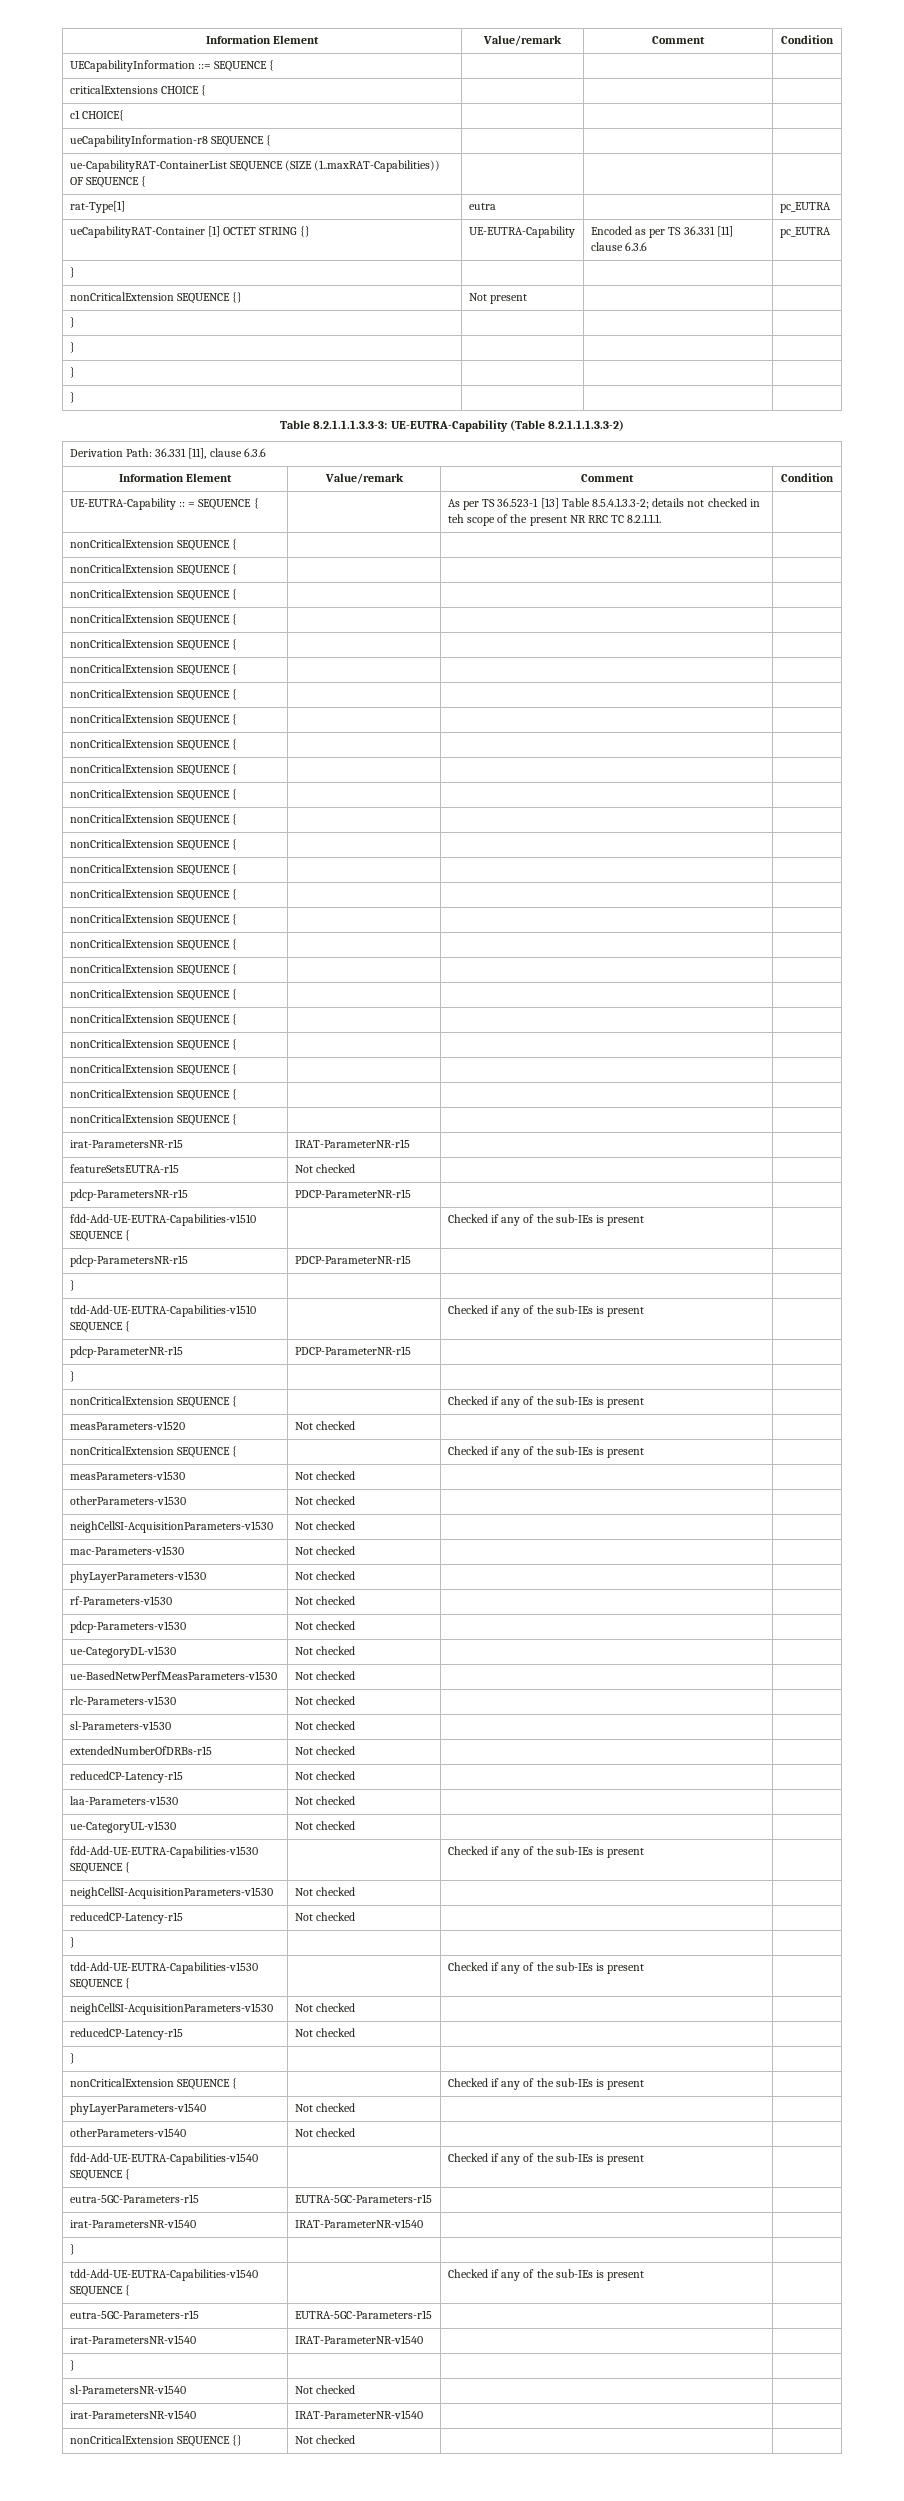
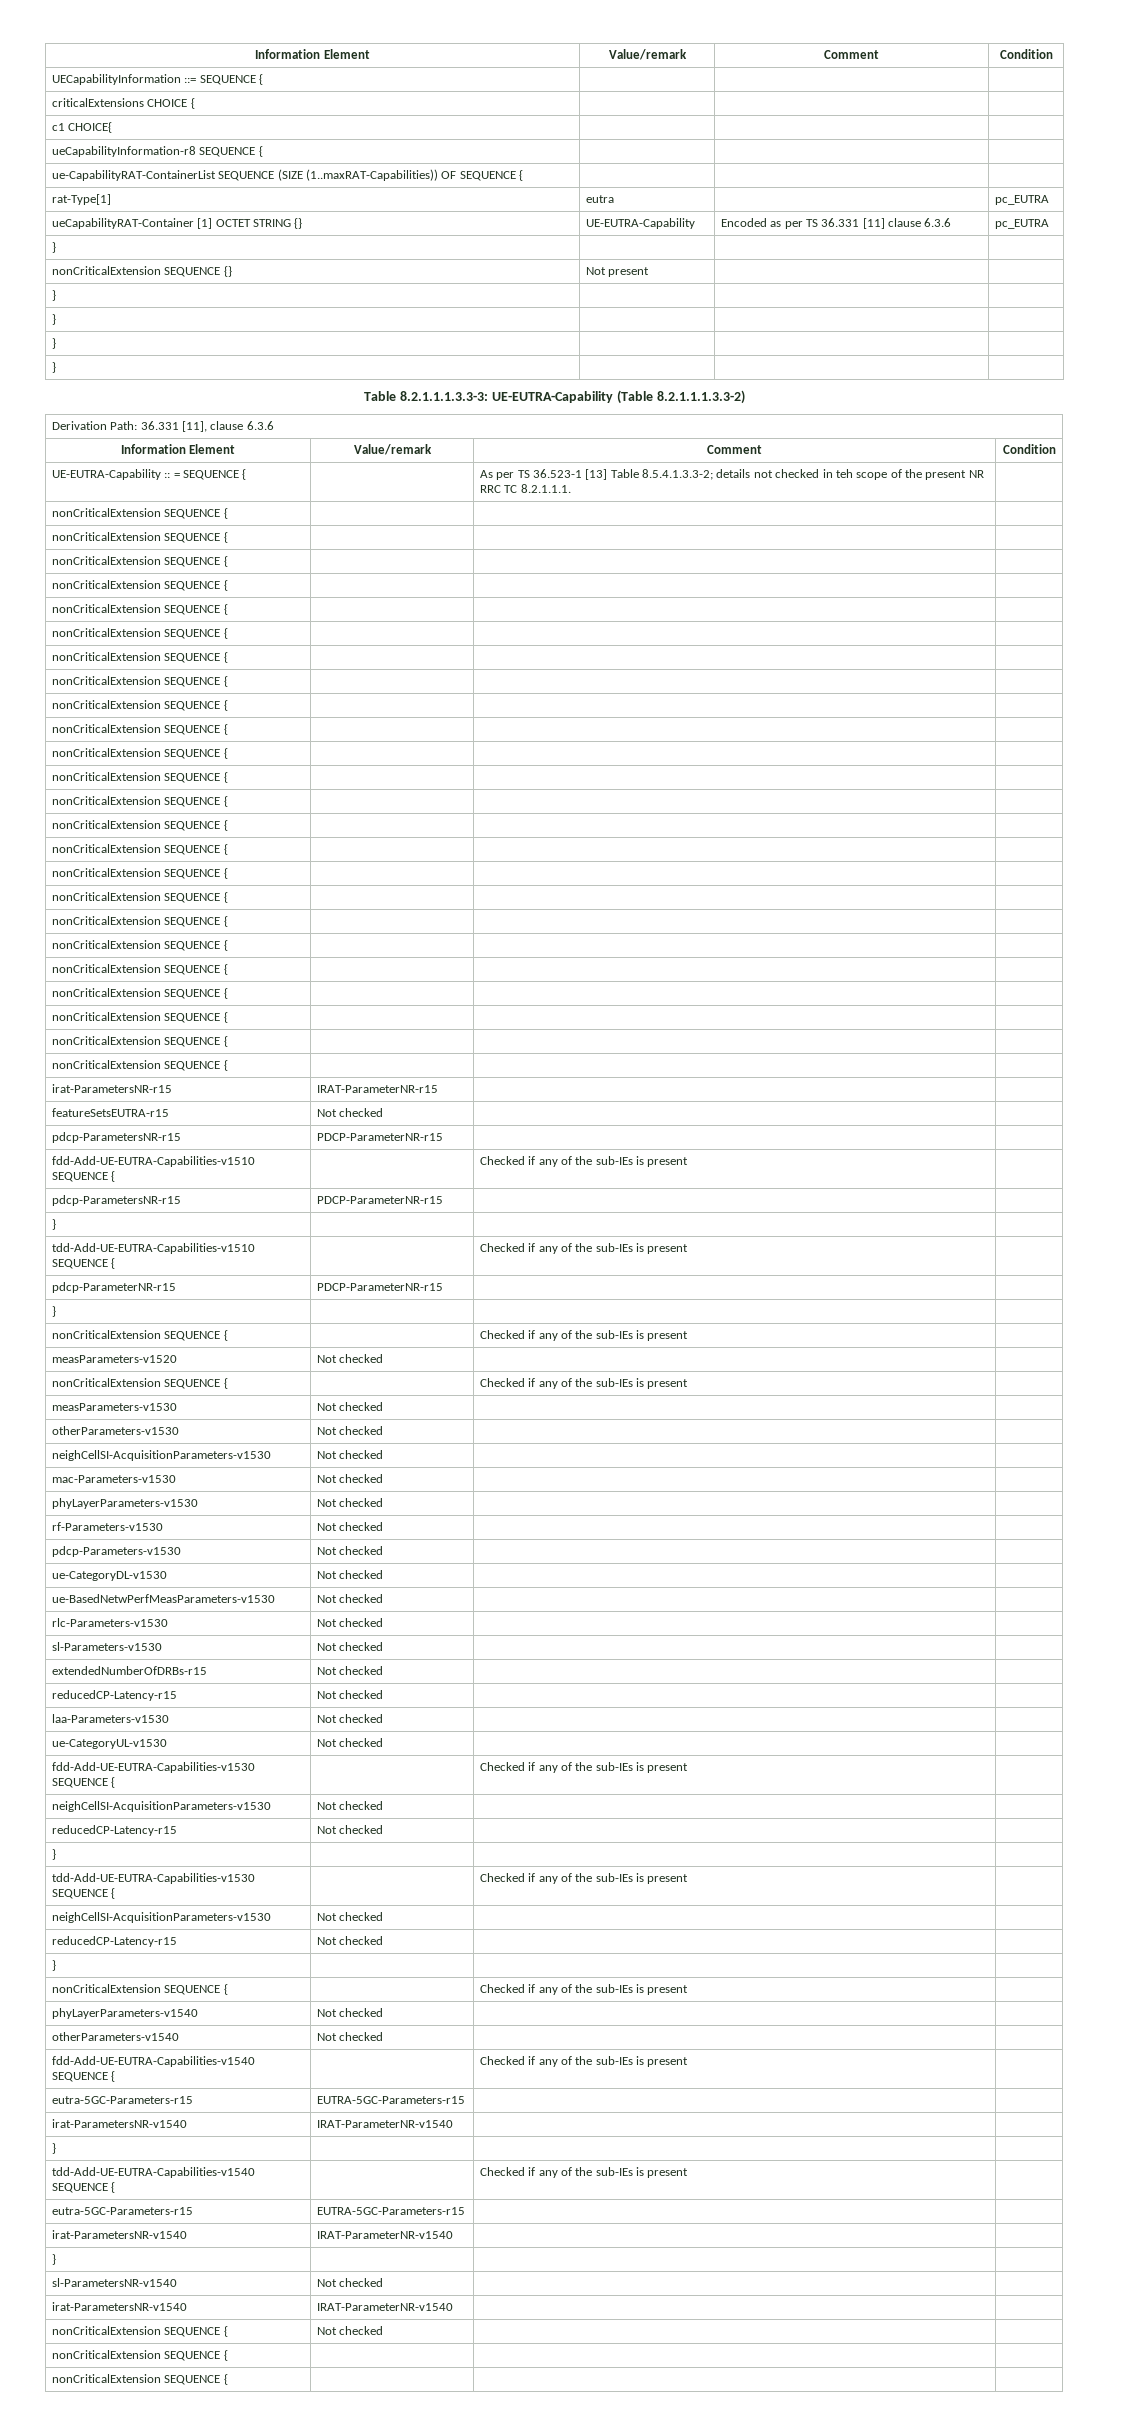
[232,2435,243,2446] [294,2435,355,2444] {} | Not checked | | -> [223,2326,228,2337] [316,2326,384,2335] [51,2350,228,2361] [51,2374,228,2385] { | Not checked | | // nonCriticalExtension SEQUENCE { | | | // nonCriticalExtension SEQUENCE { | | |

